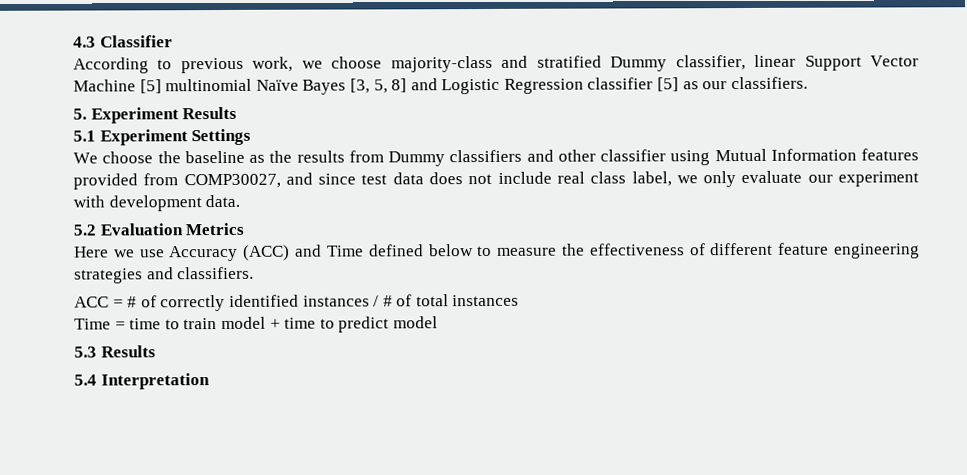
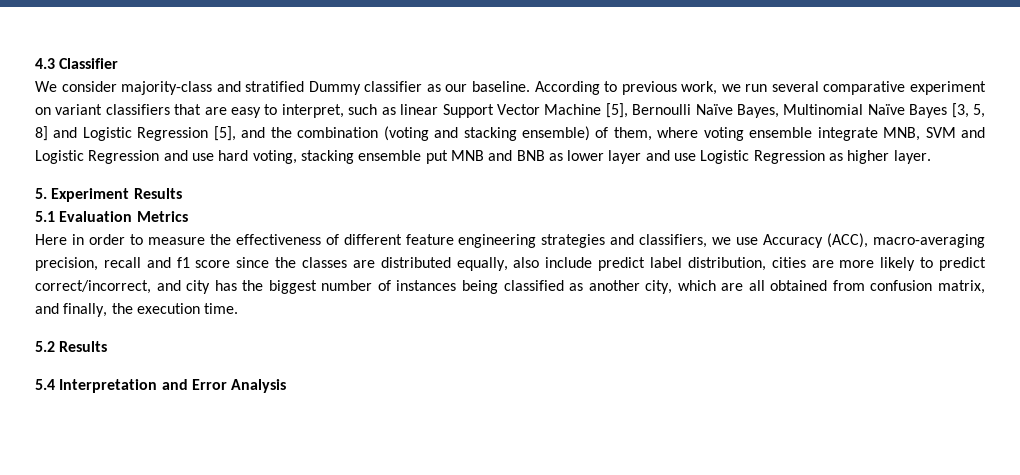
(173, 41) none -> [35,81,530,95] We consider majority-class and stratified Dummy classifier as our baseline.
[331,54,919,73] [73,78,253,94] choose majority-class and stratified Dummy classifier, linear Support Vector Machine [5] multinomial -> [745,81,986,95] [35,103,864,118] run several comparative experiment on variant classifiers that are easy to interpret, such as linear Support Vector Machine [5], Bernoulli Naïve Bayes, Multinomial
[587,76,808,92] [73,106,238,124] [73,128,252,146] [73,148,919,167] [73,170,919,190] [73,194,241,212] [73,222,245,236] [74,244,474,262] classifier [5] as our classifiers. // 5. Experiment Results // 5.1 Experiment Settings // We choose the baseline as the results from Dummy classifiers and other classifier using Mutual Information features provided from COMP30027, and since test data does not include real class label, we only evaluate our experiment with development data. // 5.2 Evaluation Metrics // Here we use Accuracy (ACC) and Time defined below -> [213,126,986,141] [35,150,931,164] [35,188,182,202] [35,211,188,222] [35,234,125,245] [5], and the combination (voting and stacking ensemble) of them, where voting ensemble integrate MNB, SVM and Logistic Regression and use hard voting, stacking ensemble put MNB and BNB as lower layer and use Logistic Regression as higher layer. // 5. Experiment Results // 5.1 Evaluation Metrics // Here in order
[177,266,255,280] [74,294,520,312] [74,316,438,333] [74,346,97,358] classifiers. // ACC = # of correctly identified instances / # of total instances // Time = time to train model + time to predict model // 5.3 -> [639,233,986,248] [35,257,987,271] [35,280,985,294] [35,303,239,317] [35,341,55,352] classifiers, we use Accuracy (ACC), macro-averaging precision, recall and f1 score since the classes are distributed equally, also include predict label distribution, cities are more likely to predict correct/incorrect, and city has the biggest number of instances being classified as another city, which are all obtained from confusion matrix, and finally, the execution time. // 5.2
(210, 381) none -> [161,379,287,393] and Error Analysis

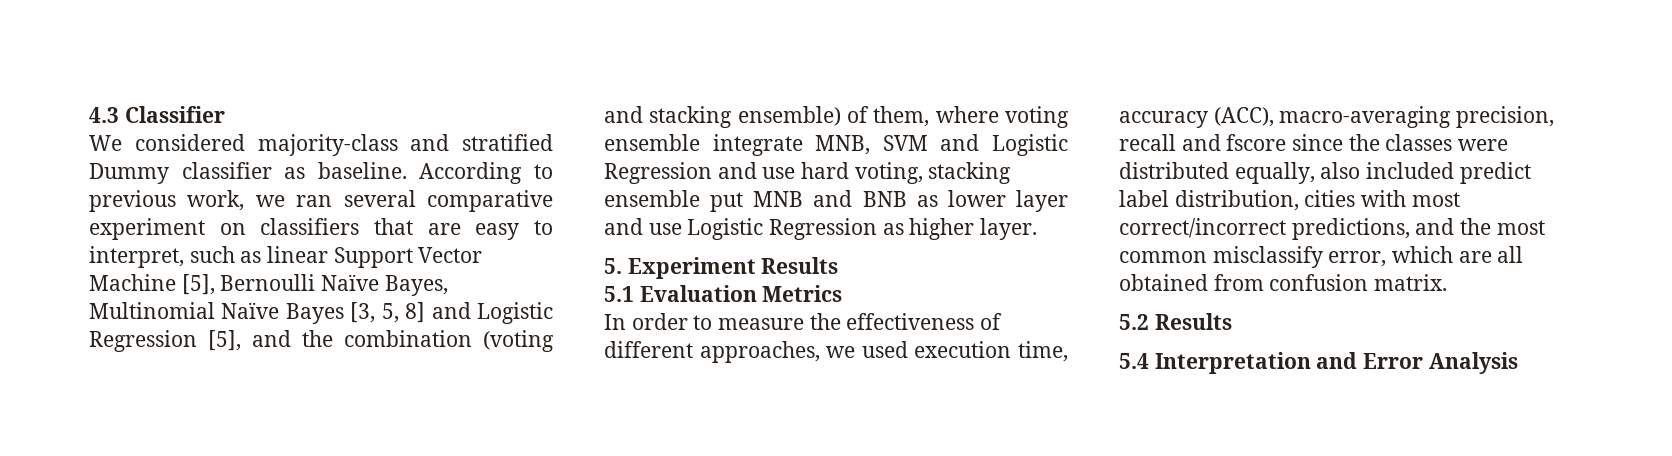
[61,81,117,92] consider -> [134,134,245,151] considered
[445,84,468,92] our -> (306, 173) none
[745,84,768,92] run -> [296,195,333,207] ran
[55,104,103,115] variant -> (246, 229) none
[35,234,84,245] Here in -> [604,314,626,330] In
[405,234,824,248] feature engineering strategies and classifiers, we use Accuracy -> [699,341,1068,363] [1119,111,1208,128] approaches, we used execution time, accuracy
[176,257,231,268] f1 score -> [1226,134,1287,151] fscore
[352,260,375,268] are -> [1458,139,1509,151] were
[545,257,593,268] include -> [1366,162,1455,179] included
[811,257,987,271] [35,280,673,294] are more likely to predict correct/incorrect, and city has the biggest number of instances being classified as another city, -> [1361,190,1460,207] [1119,218,1545,240] [1119,246,1387,268] with most correct/incorrect predictions, and the most common misclassify error,
[937,280,985,294] [35,303,239,317] matrix, and finally, the execution time. -> [1374,274,1448,291] matrix.

